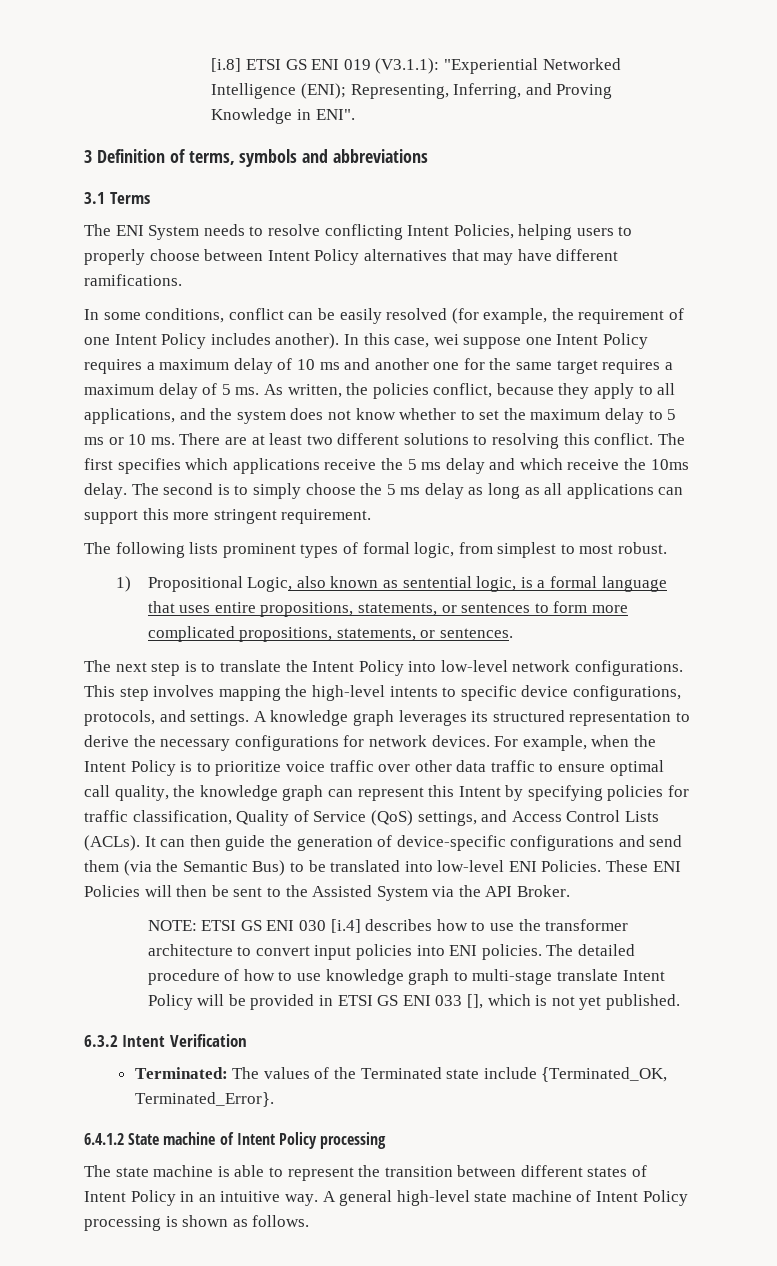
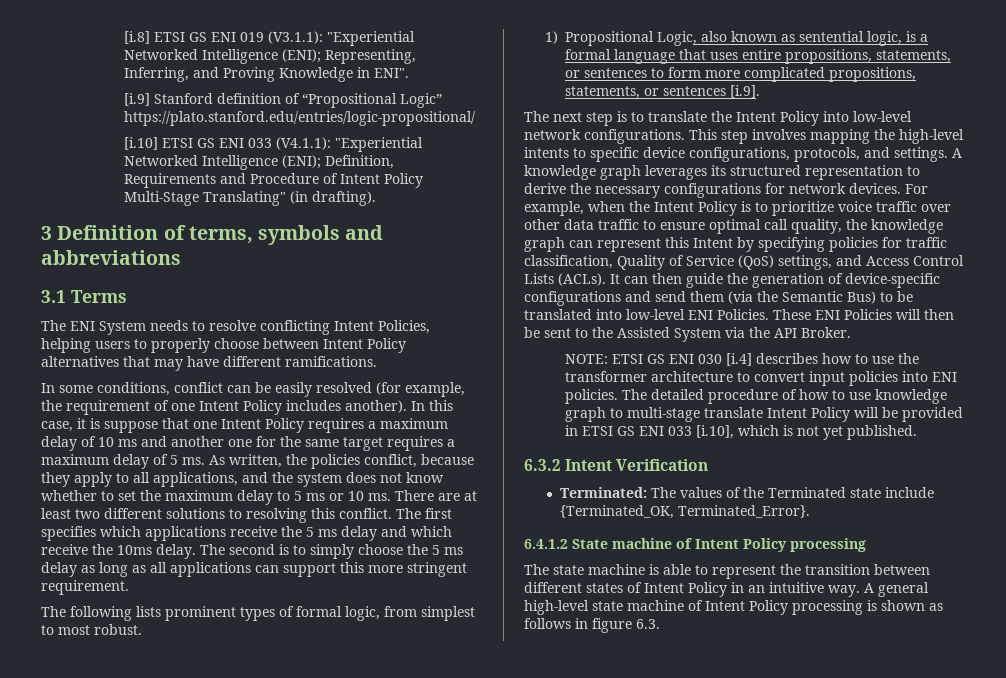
(355, 114) none -> [123,93,442,108] [123,111,476,126] [123,137,423,152] [123,155,394,170] [123,173,423,188] [123,191,376,206] // [i.9] Stanford definition of “Propositional Logic” https://plato.stanford.edu/entries/logic-propositional/ // [i.10] ETSI GS ENI 033 (V4.1.1): "Experiential Networked Intelligence (ENI); Definition, Requirements and Procedure of Intent Policy Multi-Stage Translating" (in drafting).
[433,334,522,349] wei suppose -> [77,418,189,433] it is suppose that
[440,628,514,638] sentences. -> [663,85,761,98] sentences [i.9].
[466,994,483,1009] [], -> [696,425,735,439] [i.10],
[252,1215,310,1227] follows. -> [524,618,660,633] follows in figure 6.3.

